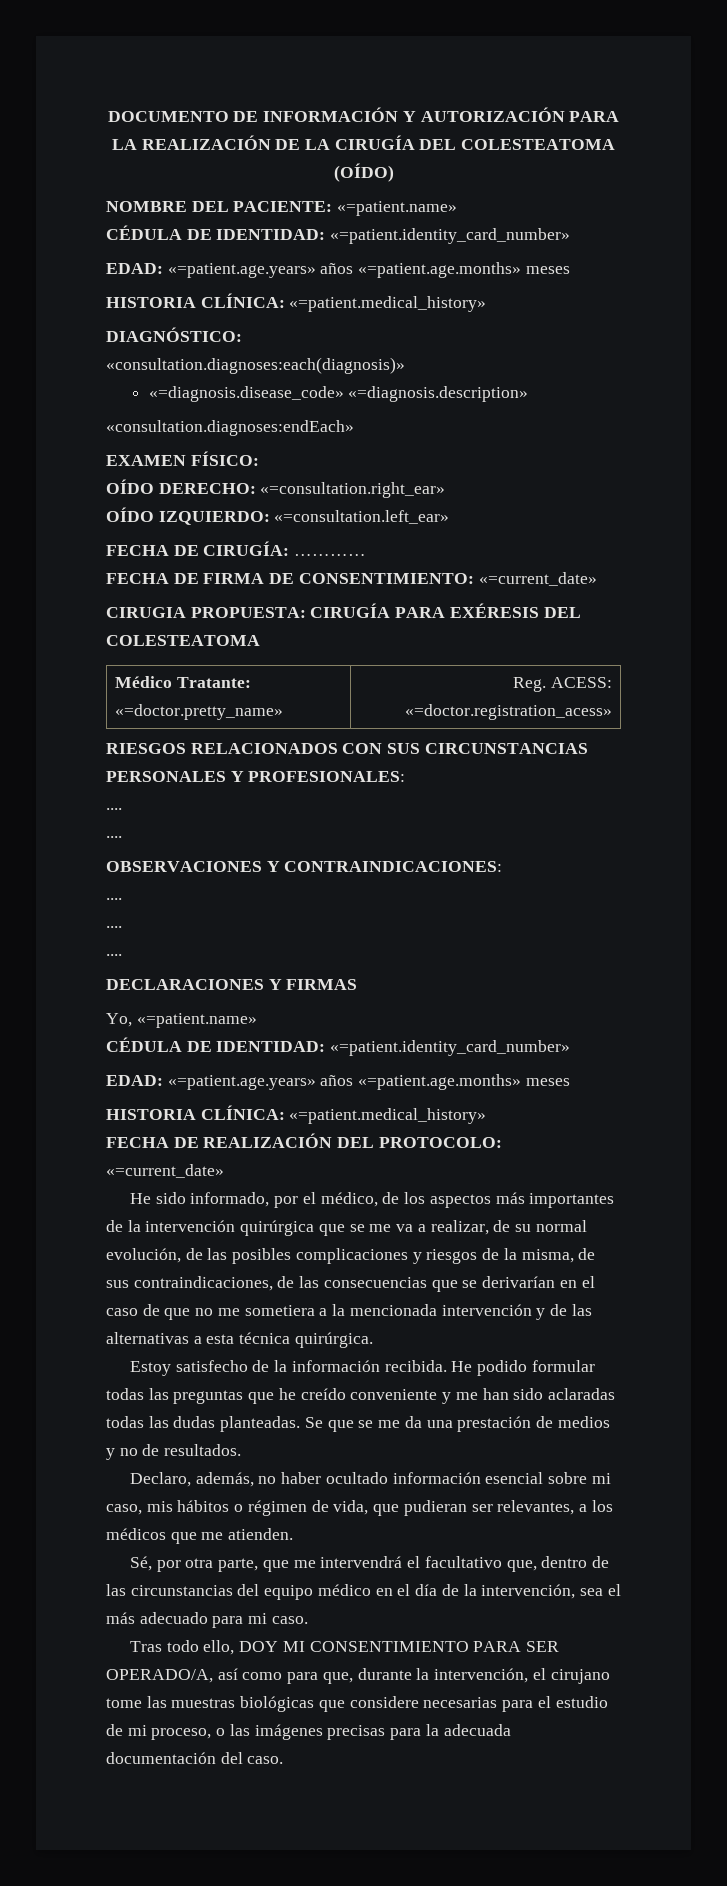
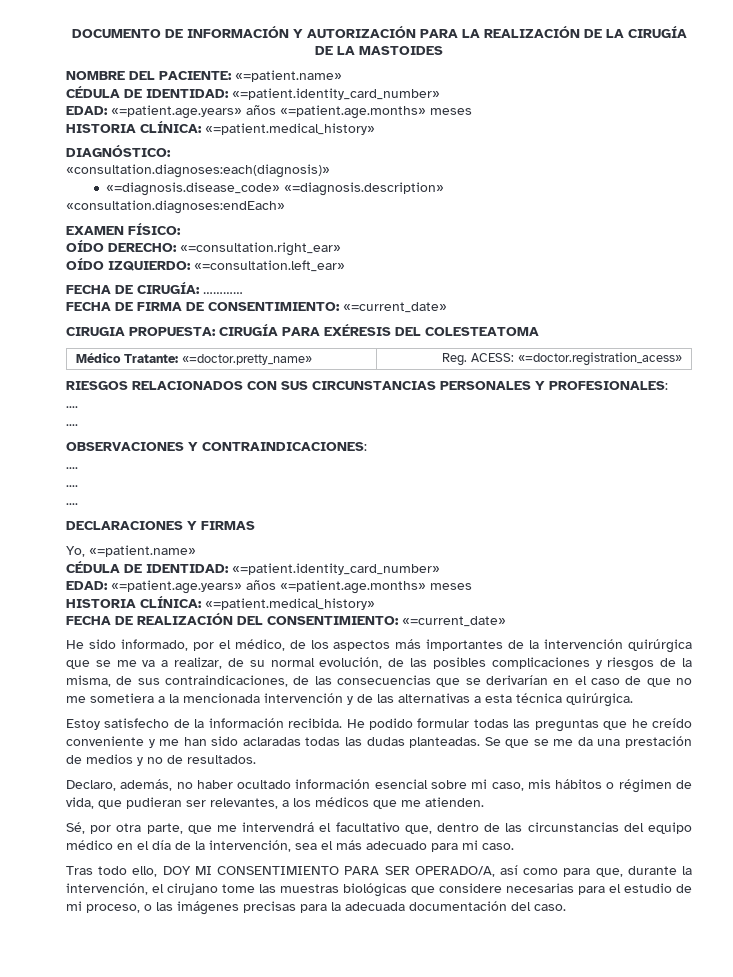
[419,139,616,150] [333,163,394,182] DEL COLESTEATOMA (OÍDO) -> [315,46,443,55] DE LA MASTOIDES
[378,1137,502,1148] PROTOCOLO: -> [267,616,399,625] CONSENTIMIENTO:

